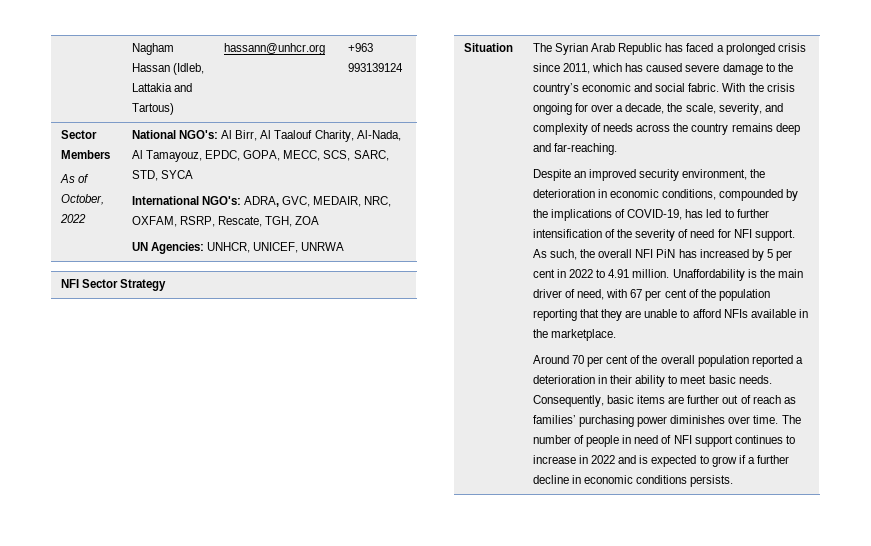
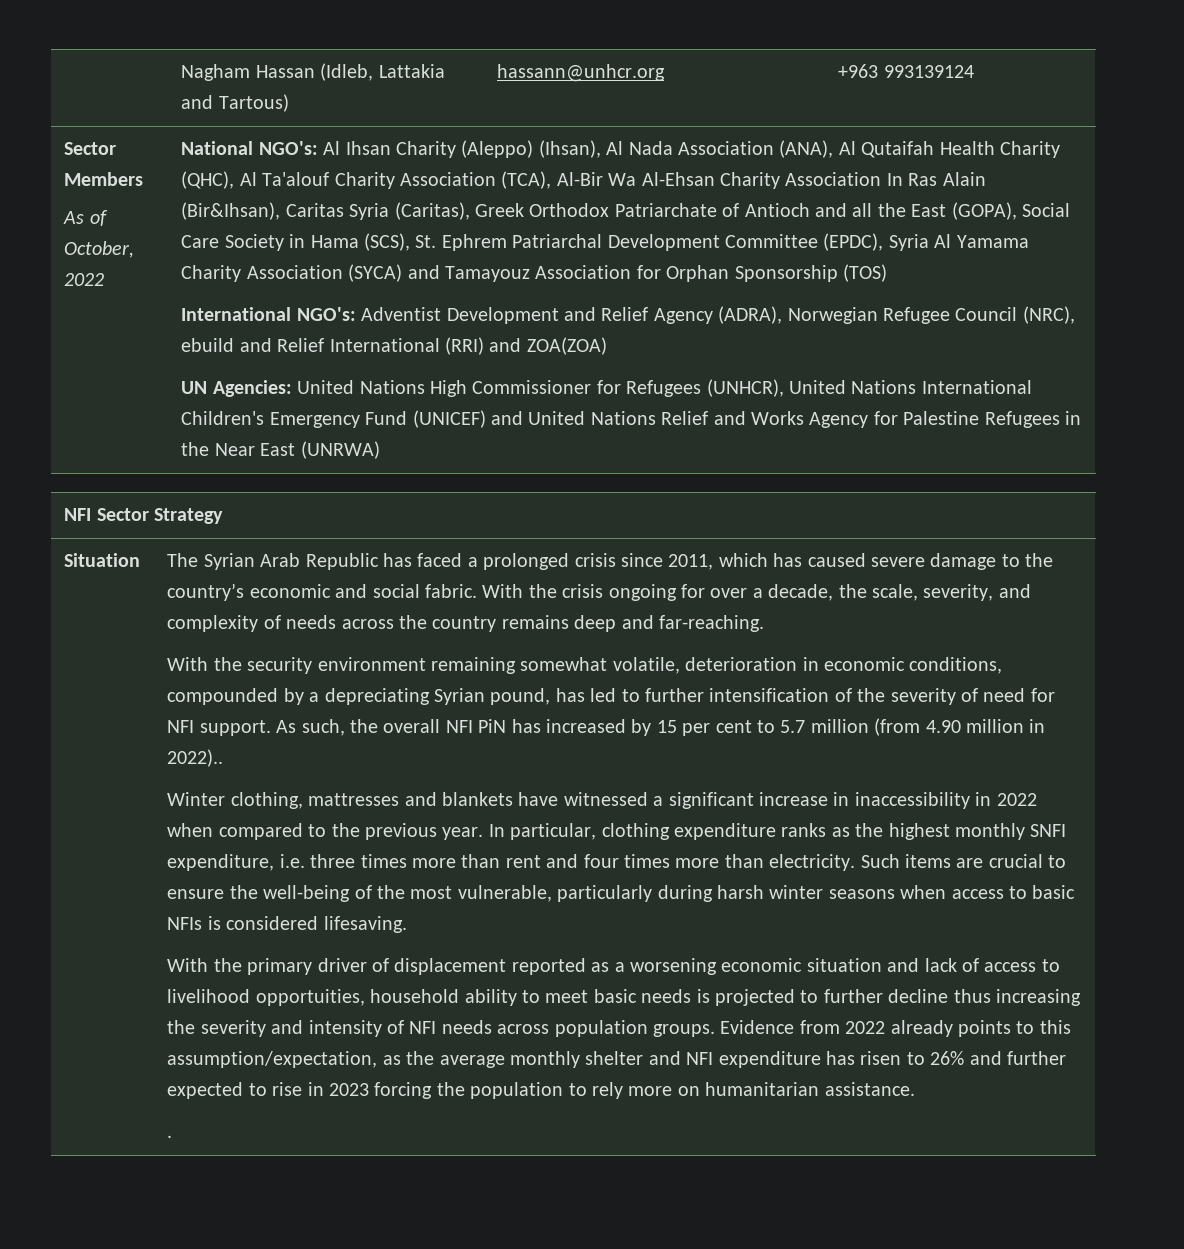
[235,130,401,142] [131,150,389,162] [131,170,194,181] [131,196,392,207] [131,216,320,227] [131,242,345,254] Birr, Al Taalouf Charity, Al-Nada, Al Tamayouz, EPDC, GOPA, MECC, SCS, SARC, STD, SYCA // International NGO's: ADRA, GVC, MEDAIR, NRC, OXFAM, RSRP, Rescate, TGH, ZOA // UN Agencies: UNHCR, UNICEF, UNRWA -> [345,140,1061,158] [181,171,986,189] [181,202,1071,220] [181,233,1029,251] [181,264,888,282] [181,306,1075,324] [181,337,607,355] [181,379,1032,397] [181,410,1082,428] [181,441,380,459] Ihsan Charity (Aleppo) (Ihsan), Al Nada Association (ANA), Al Qutaifah Health Charity (QHC), Al Ta'alouf Charity Association (TCA), Al-Bir Wa Al-Ehsan Charity Association In Ras Alain (Bir&Ihsan), Caritas Syria (Caritas), Greek Orthodox Patriarchate of Antioch and all the East (GOPA), Social Care Society in Hama (SCS), St. Ephrem Patriarchal Development Committee (EPDC), Syria Al Yamama Charity Association (SYCA) and Tamayouz Association for Orphan Sponsorship (TOS) // International NGO's: Adventist Development and Relief Agency (ADRA), Norwegian Refugee Council (NRC), ebuild and Relief International (RRI) and ZOA(ZOA) // UN Agencies: United Nations High Commissioner for Refugees (UNHCR), United Nations International Children's Emergency Fund (UNICEF) and United Nations Relief and Works Agency for Palestine Refugees in the Near East (UNRWA)
[532,169,766,181] Despite an improved security environment, the -> [167,657,680,674] With the security environment remaining somewhat volatile,
[532,209,683,221] the implications of COVID-19, -> [309,688,551,705] a depreciating Syrian pound,
[766,249,792,261] [532,269,803,281] [532,289,770,301] [532,309,808,321] [532,329,617,341] [532,355,803,367] [532,375,772,387] [532,395,796,407] [532,415,801,427] [532,435,795,447] [532,455,789,467] [532,475,734,487] 5 per cent in 2022 to 4.91 million. Unaffordability is the main driver of need, with 67 per cent of the population reporting that they are unable to afford NFIs available in the marketplace. // Around 70 per cent of the overall population reported a deterioration in their ability to meet basic needs. Consequently, basic items are further out of reach as families’ purchasing power diminishes over time. The number of people in need of NFI support continues to increase in 2022 and is expected to grow if a further decline in economic conditions persists. -> [656,718,1046,736] [167,749,224,767] [167,792,1037,809] [167,823,1067,840] [167,854,1067,871] [167,885,1076,902] [167,916,407,933] [167,958,1060,975] [167,989,1082,1006] [167,1020,1071,1037] [167,1051,1067,1068] [167,1082,915,1099] [167,1135,173,1138] 15 per cent to 5.7 million (from 4.90 million in 2022).. // Winter clothing, mattresses and blankets have witnessed a significant increase in inaccessibility in 2022 when compared to the previous year. In particular, clothing expenditure ranks as the highest monthly SNFI expenditure, i.e. three times more than rent and four times more than electricity. Such items are crucial to ensure the well-being of the most vulnerable, particularly during harsh winter seasons when access to basic NFIs is considered lifesaving. // With the primary driver of displacement reported as a worsening economic situation and lack of access to livelihood opportuities, household ability to meet basic needs is projected to further decline thus increasing the severity and intensity of NFI needs across population groups. Evidence from 2022 already points to this assumption/expectation, as the average monthly shelter and NFI expenditure has risen to 26% and further expected to rise in 2023 forcing the population to rely more on humanitarian assistance. // .

